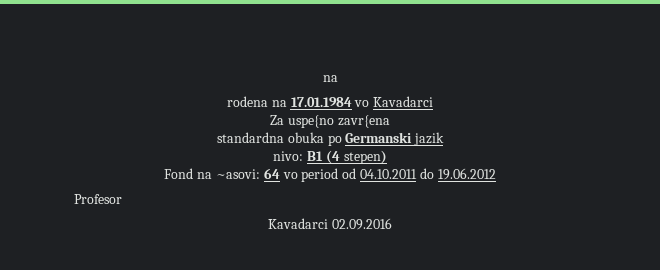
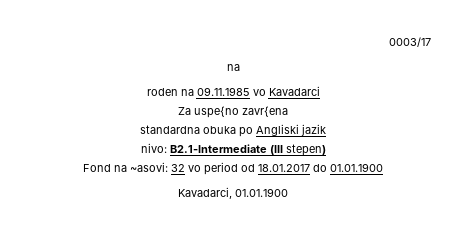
(322, 78) none -> [389,37,431,47] 0003/17 //
[226,96,352,107] rodena na 17.01.1984 -> [146,87,250,96] roden na 09.11.1985
[345,132,413,143] Germanski -> [256,124,299,136] Angliski
[307,150,340,164] B1 (4 -> [169,144,283,155] B2.1-Intermediate (III
[263,168,280,179] 64 -> [171,164,185,172] 32
[359,168,496,180] [74,194,122,204] [268,218,392,230] 04.10.2011 do 19.06.2012 // Profesor // Kavadarci 02.09.2016 -> [258,163,383,172] [178,187,288,199] 18.01.2017 do 01.01.1900 // Kavadarci, 01.01.1900

